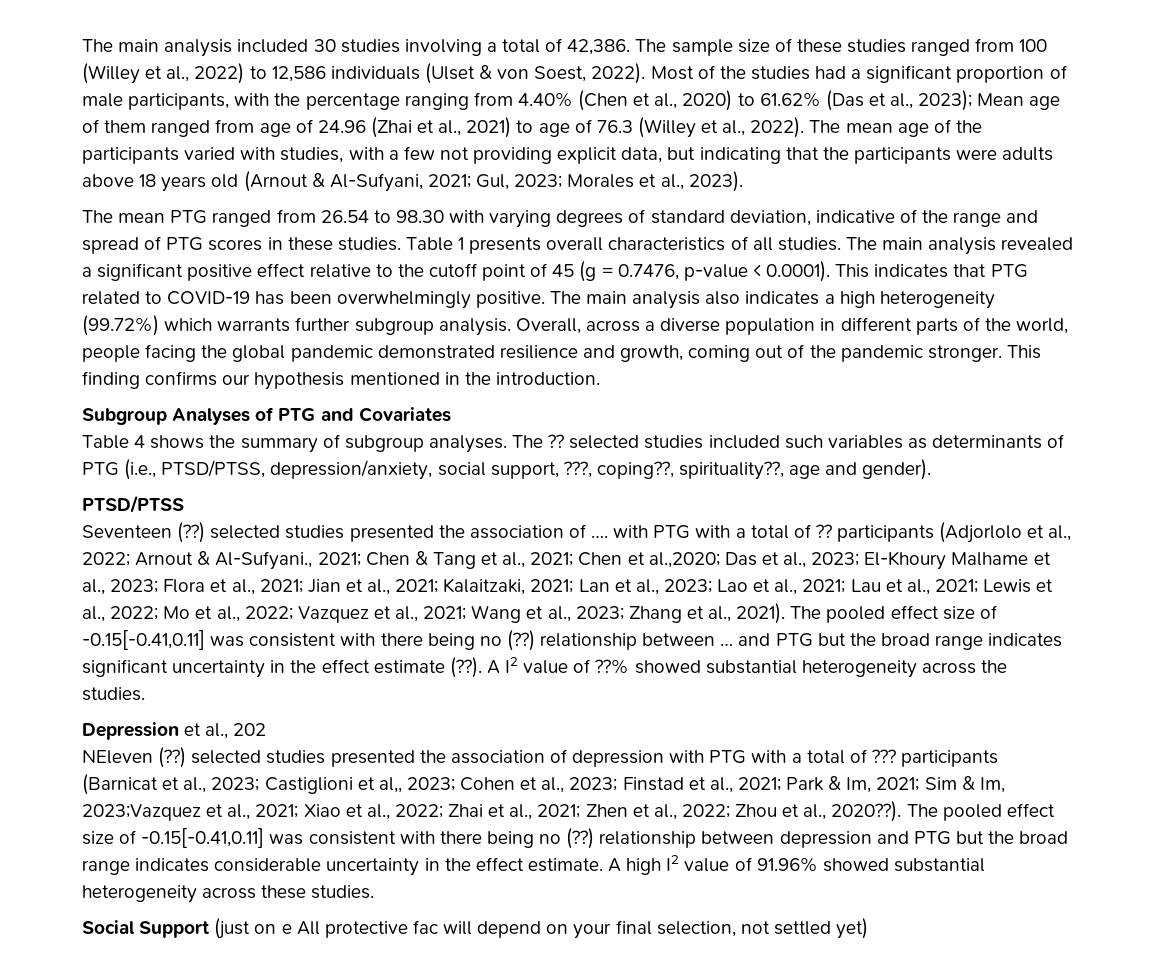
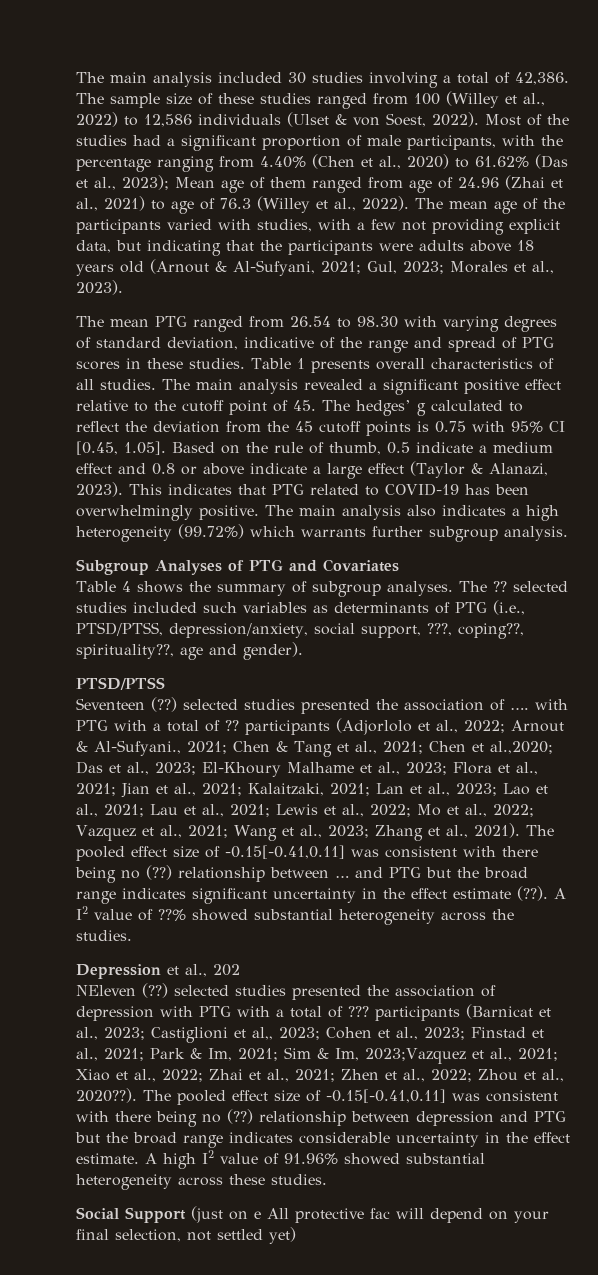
[552,261,831,282] 45 (g = 0.7476, p-value < 0.0001). -> [293,400,523,416] [76,421,565,436] [76,441,553,455] [76,461,548,479] [76,482,123,497] 45. The hedges’ g calculated to reflect the deviation from the 45 cutoff points is 0.75 with 95% CI [0.45, 1.05]. Based on the rule of thumb, 0.5 indicate a medium effect and 0.8 or above indicate a large effect (Taylor & Alanazi, 2023).
[515,317,1069,335] [82,344,1041,362] [82,371,600,390] Overall, across a diverse population in different parts of the world, people facing the global pandemic demonstrated resilience and growth, coming out of the pandemic stronger. This finding confirms our hypothesis mentioned in the introduction. -> (568, 533) none

